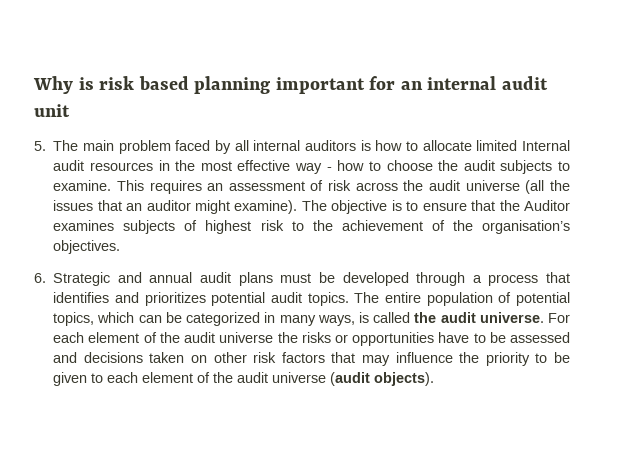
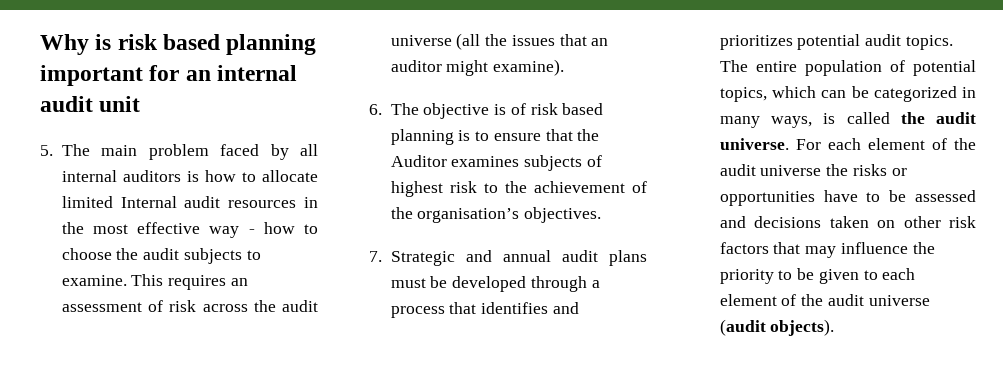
(298, 207) none -> [369,104,382,115] // 6.
(402, 205) none -> [510,103,604,115] [390,129,471,145] of risk based planning is
[34,273,46,283] 6. -> [369,251,382,262] 7.

